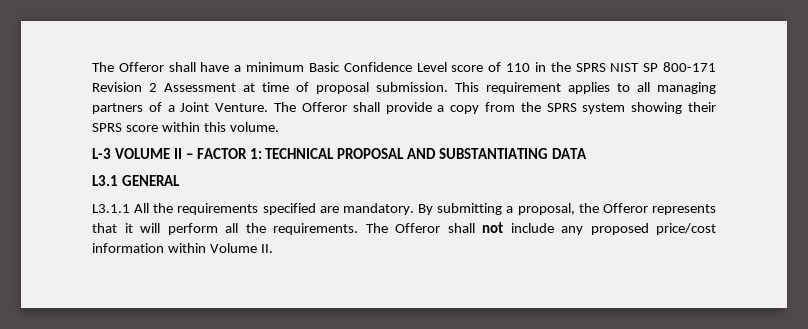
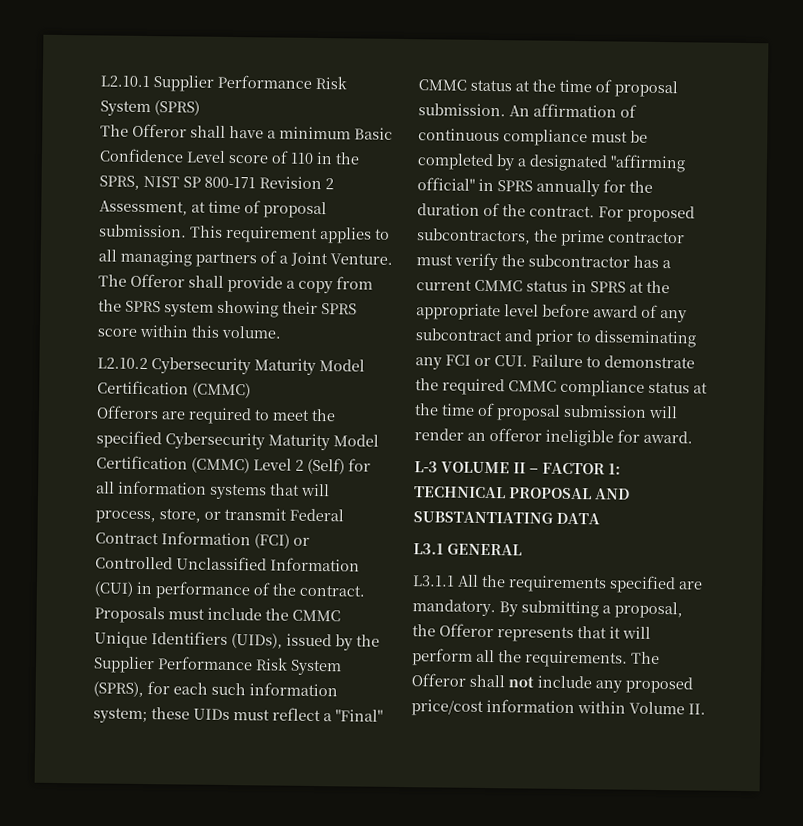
(92, 67) none -> [100,74,347,92] [100,100,200,117] L2.10.1 Supplier Performance Risk System (SPRS) //
[575,63,606,72] SPRS -> [99,175,140,190] SPRS,
[164,83,236,92] Assessment -> [99,200,188,216] Assessment,
(279, 127) none -> [97,357,365,375] [97,380,251,399] [96,405,336,425] [96,430,379,451] [96,455,371,475] [96,480,330,500] [95,507,344,524] [95,531,310,549] [95,556,360,572] [94,581,365,600] [94,606,341,624] [94,631,380,651] [93,656,342,676] [93,681,338,698] [93,707,383,724] [418,79,678,98] [418,103,637,118] [418,128,648,147] [417,153,686,173] [417,177,653,197] [417,202,695,223] [416,228,685,247] [416,252,671,271] [416,279,670,294] [416,303,687,323] [415,328,696,348] [415,354,695,370] [415,378,708,397] [414,402,678,421] [414,428,693,447] // L2.10.2 Cybersecurity Maturity Model Certification (CMMC) // Offerors are required to meet the specified Cybersecurity Maturity Model Certification (CMMC) Level 2 (Self) for all information systems that will process, store, or transmit Federal Contract Information (FCI) or Controlled Unclassified Information (CUI) in performance of the contract. Proposals must include the CMMC Unique Identifiers (UIDs), issued by the Supplier Performance Risk System (SPRS), for each such information system; these UIDs must reflect a "Final" CMMC status at the time of proposal submission. An affirmation of continuous compliance must be completed by a designated "affirming official" in SPRS annually for the duration of the contract. For proposed subcontractors, the prime contractor must verify the subcontractor has a current CMMC status in SPRS at the appropriate level before award of any subcontract and prior to disseminating any FCI or CUI. Failure to demonstrate the required CMMC compliance status at the time of proposal submission will render an offeror ineligible for award.

